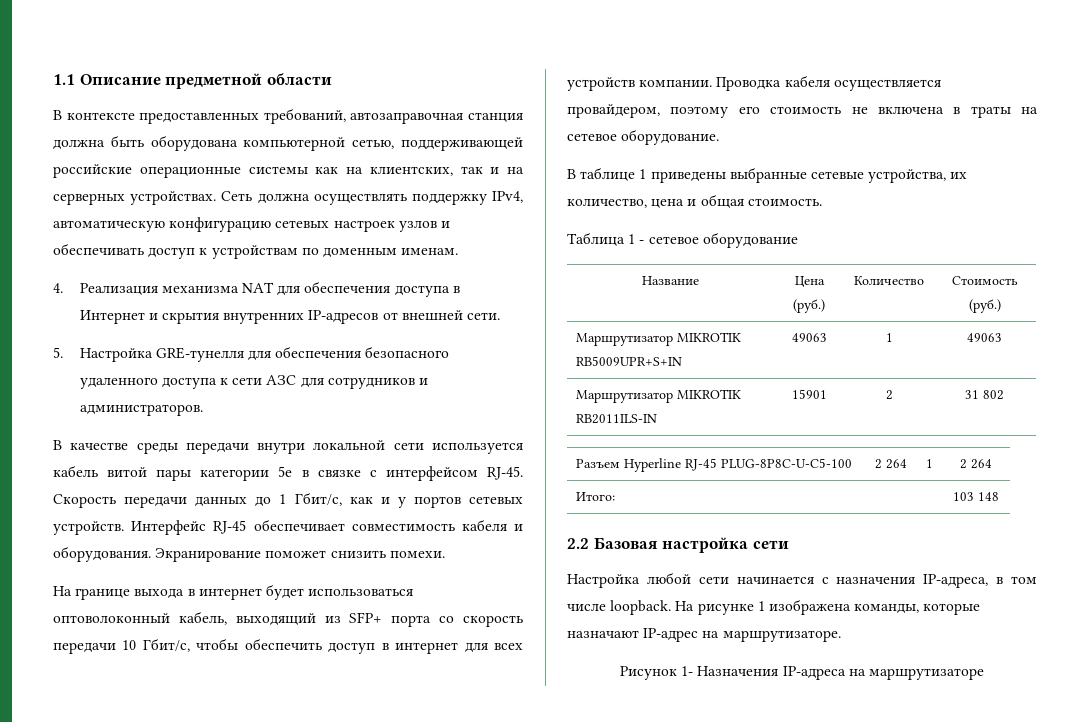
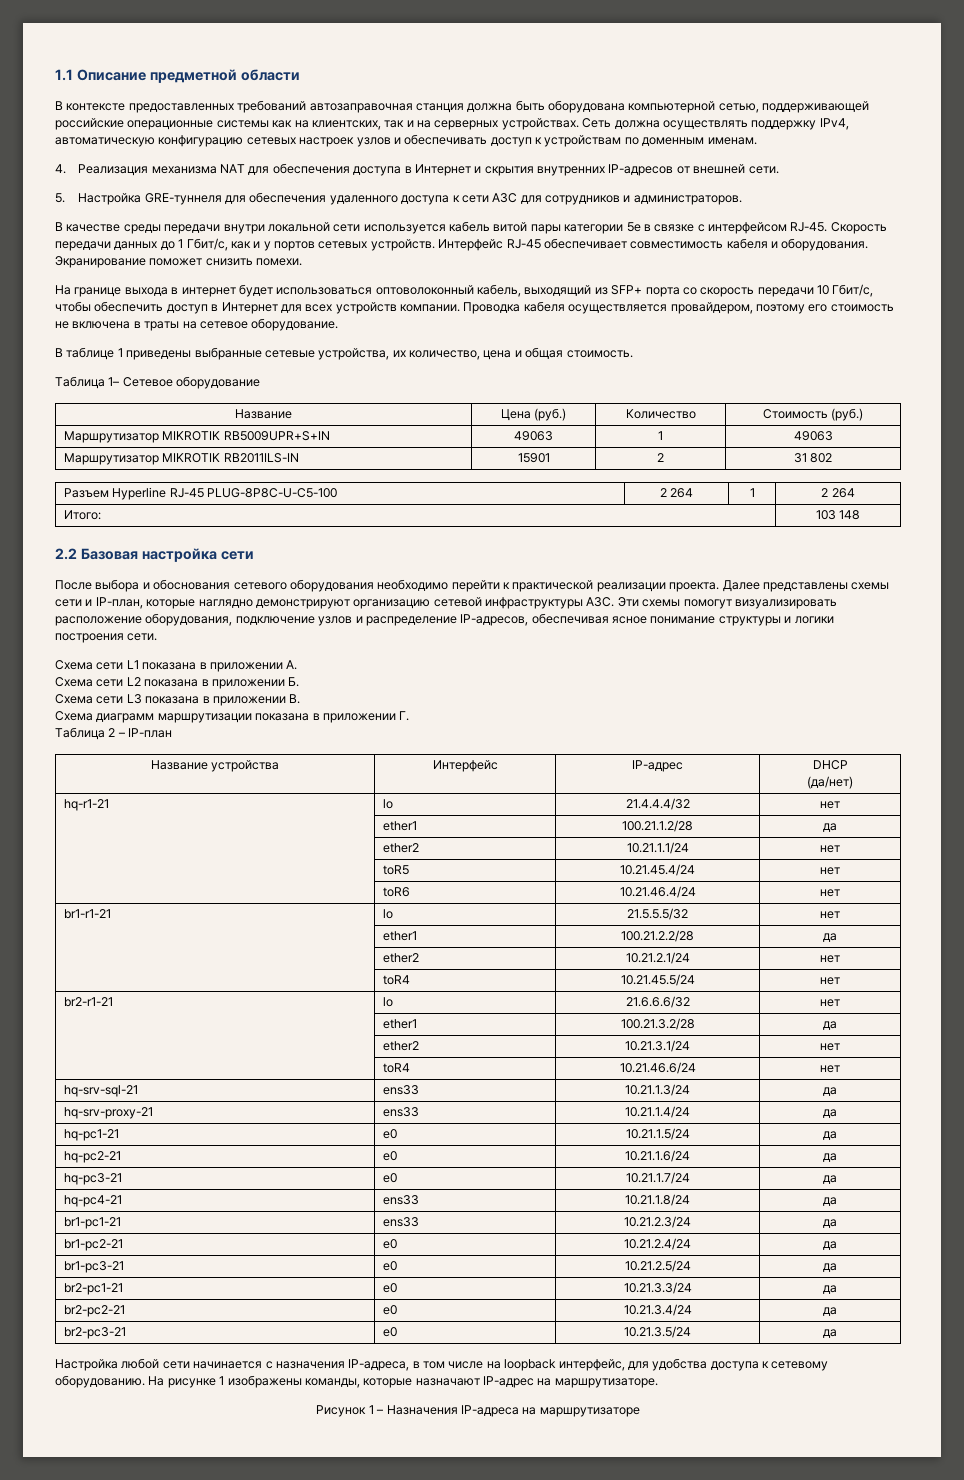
[263,108,346,124] требований, -> [237,100,307,113] требований
[155,346,450,362] GRE-тунелля для обеспечения безопасного -> [144,192,327,205] GRE-туннеля для обеспечения
[395,642,459,654] интернет -> [221,302,278,314] Интернет
[628,234,699,244] 1 - сетевое -> [108,377,173,387] 1– Сетевое
(789, 544) none -> [55,579,890,592] [55,597,837,609] [55,613,834,626] [55,633,158,643] [55,660,298,672] [55,677,300,689] [55,694,301,706] [55,711,410,723] [55,727,173,740] [150,760,280,772] [432,760,498,772] [631,760,683,772] [812,760,848,770] [807,776,853,789] [64,799,110,811] [383,799,394,809] [625,798,690,810] [820,801,840,809] [383,821,418,831] [621,820,693,832] [823,823,837,832] [383,843,420,853] [626,842,689,854] [820,845,840,853] [383,865,410,875] [619,864,695,876] [820,867,840,875] [383,887,411,897] [619,886,696,898] [820,889,840,897] [64,909,112,919] [383,909,394,919] [626,908,688,920] [820,911,840,919] [383,931,418,941] [620,930,694,942] [823,933,837,942] [383,953,420,963] [625,952,690,964] [820,955,840,963] [383,975,411,985] [620,974,695,986] [820,977,840,985] [64,997,114,1007] [383,997,394,1007] [625,996,690,1008] [820,999,840,1007] [383,1019,418,1029] [620,1018,695,1030] [823,1021,837,1030] [383,1041,420,1051] [624,1040,690,1052] [820,1043,840,1051] [383,1063,411,1073] [619,1062,696,1074] [820,1065,840,1073] [64,1085,139,1097] [383,1085,420,1095] [624,1084,690,1096] [823,1087,837,1096] [64,1107,154,1119] [383,1107,420,1117] [624,1106,690,1118] [823,1109,837,1118] [64,1129,120,1141] [383,1129,398,1139] [625,1128,690,1140] [823,1131,837,1140] [64,1151,122,1163] [383,1151,398,1161] [624,1150,690,1162] [823,1153,837,1162] [64,1173,123,1185] [383,1173,398,1183] [625,1172,690,1184] [823,1175,837,1184] [64,1195,123,1207] [383,1195,420,1205] [624,1194,690,1206] [823,1197,837,1206] [64,1217,122,1229] [383,1217,420,1227] [623,1216,691,1228] [823,1219,837,1228] [64,1239,124,1251] [383,1239,398,1249] [623,1238,691,1250] [823,1241,837,1250] [64,1261,125,1273] [383,1261,398,1271] [624,1260,691,1272] [823,1263,837,1272] [64,1283,124,1295] [383,1283,398,1293] [623,1282,692,1294] [823,1285,837,1294] [64,1305,126,1317] [383,1305,398,1315] [623,1304,692,1316] [823,1307,837,1316] [64,1327,127,1339] [383,1327,398,1337] [623,1326,691,1338] [823,1329,837,1338] // После выбора и обоснования сетевого оборудования необходимо перейти к практической реализации проекта. Далее представлены схемы сети и IP-план, которые наглядно демонстрируют организацию сетевой инфраструктуры АЗС. Эти схемы помогут визуализировать расположение оборудования, подключение узлов и распределение IP-адресов, обеспечивая ясное понимание структуры и логики построения сети. // Схема сети L1 показана в приложении А. // Схема сети L2 показана в приложении Б. // Схема сети L3 показана в приложении В. // Схема диаграмм маршрутизации показана в приложении Г. // Таблица 2 – IP-план // Название устройства | Интерфейс | IP-адрес | DHCP // (да/нет) // hq-r1-21 | lo | 21.4.4.4/32 | нет // | ether1 | 100.21.1.2/28 | да // | ether2 | 10.21.1.1/24 | нет // | toR5 | 10.21.45.4/24 | нет // | toR6 | 10.21.46.4/24 | нет // br1-r1-21 | lo | 21.5.5.5/32 | нет // | ether1 | 100.21.2.2/28 | да // | ether2 | 10.21.2.1/24 | нет // | toR4 | 10.21.45.5/24 | нет // br2-r1-21 | lo | 21.6.6.6/32 | нет // | ether1 | 100.21.3.2/28 | да // | ether2 | 10.21.3.1/24 | нет // | toR4 | 10.21.46.6/24 | нет // hq-srv-sql-21 | ens33 | 10.21.1.3/24 | да // hq-srv-proxy-21 | ens33 | 10.21.1.4/24 | да // hq-pc1-21 | e0 | 10.21.1.5/24 | да // hq-pc2-21 | e0 | 10.21.1.6/24 | да // hq-pc3-21 | e0 | 10.21.1.7/24 | да // hq-pc4-21 | ens33 | 10.21.1.8/24 | да // br1-pc1-21 | ens33 | 10.21.2.3/24 | да // br1-pc2-21 | e0 | 10.21.2.4/24 | да // br1-pc3-21 | e0 | 10.21.2.5/24 | да // br2-pc1-21 | e0 | 10.21.3.3/24 | да // br2-pc2-21 | e0 | 10.21.3.4/24 | да // br2-pc3-21 | e0 | 10.21.3.5/24 | да
[610,600,672,615] loopback. -> [486,1358,829,1371] [55,1375,145,1388] на loopback интерфейс, для удобства доступа к сетевому оборудованию.
[768,599,851,615] изображена -> [227,1375,302,1388] изображены
[681,666,694,676] 1- -> [368,1405,384,1414] 1 –

